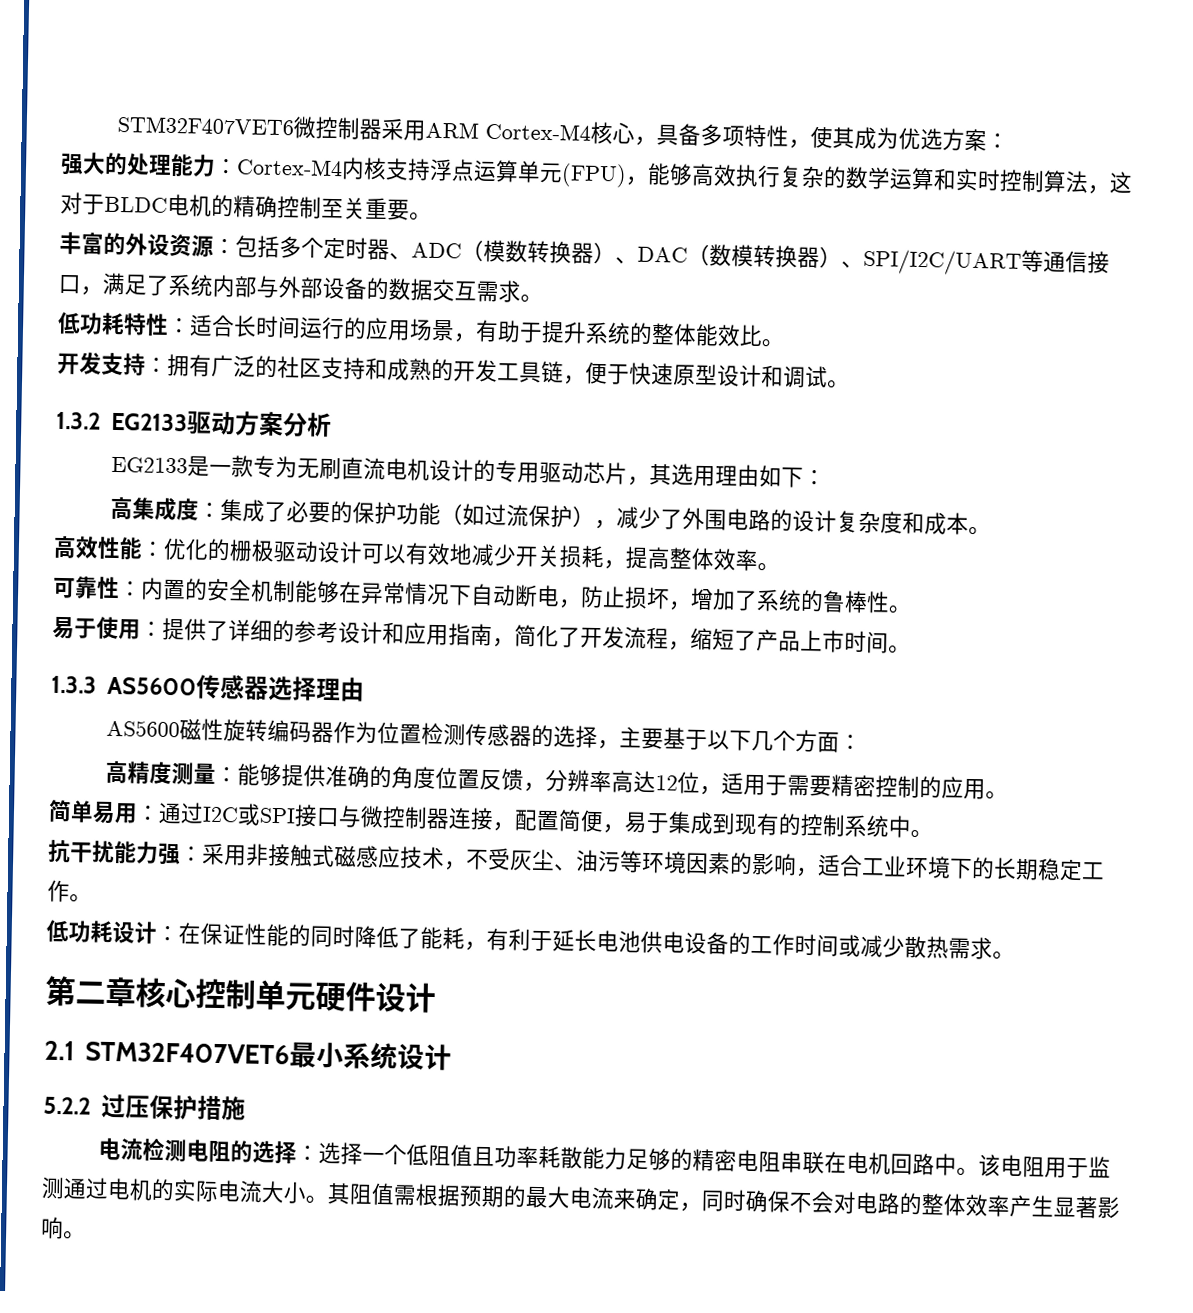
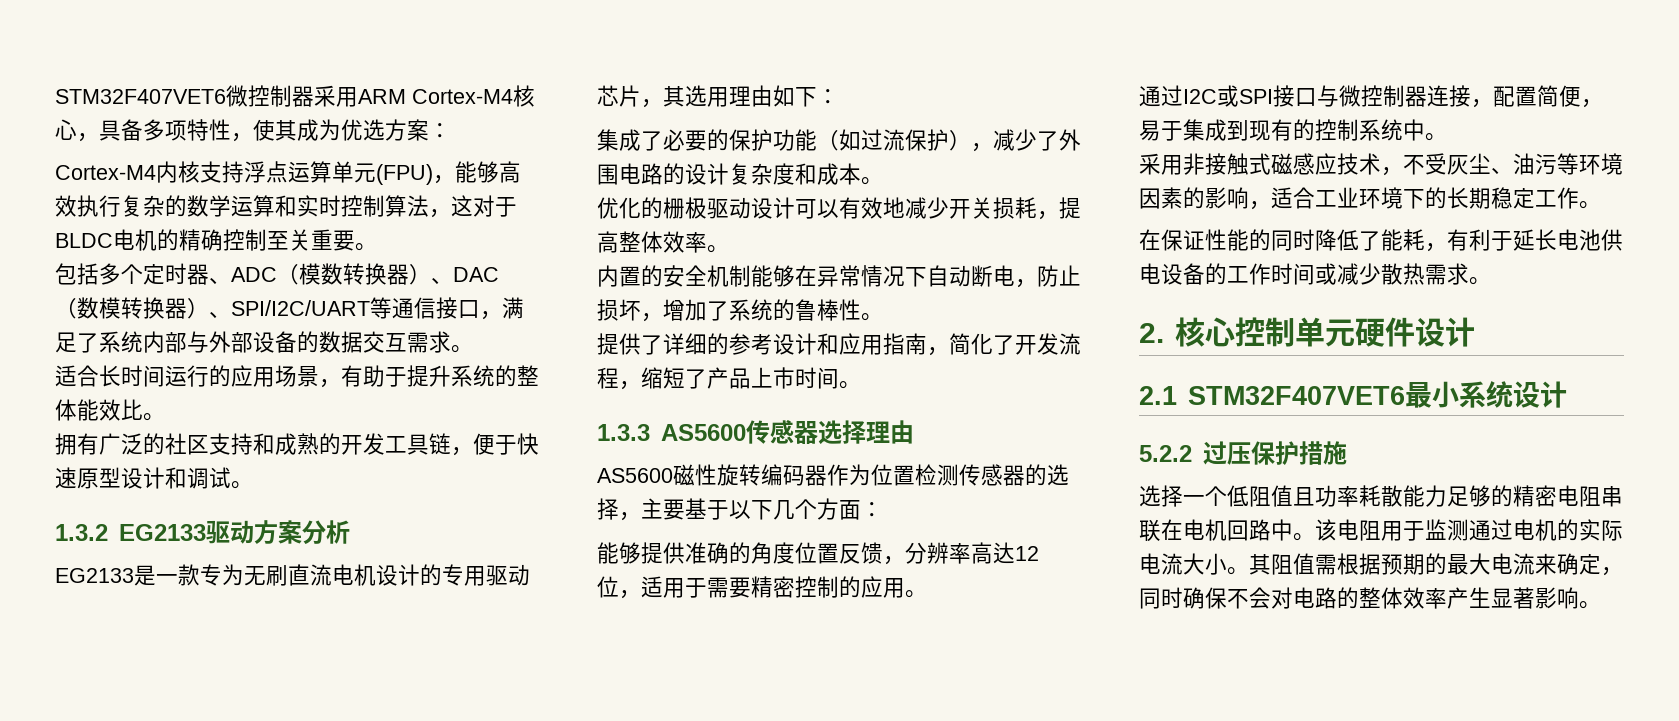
[60,152,238,177] 强大的处理能力： -> (451, 130) none
[59,231,236,258] 丰富的外设资源： -> (377, 247) none
[57,311,191,336] 低功耗特性： -> (473, 349) none
[57,352,168,376] 开发支持： -> (165, 417) none
[109,496,221,522] 高集成度： -> (839, 96) none
[53,535,165,560] 高效性能： -> (883, 181) none
[53,576,142,600] 可靠性： -> (729, 249) none
[52,616,163,640] 易于使用： -> (883, 317) none
[104,760,238,785] 高精度测量： -> (883, 509) none
[48,799,160,825] 简单易用： -> (927, 594) none
[48,839,203,866] 抗干扰能力强： -> (1447, 137) none
[46,919,179,944] 低功耗设计： -> (1601, 205) none
[45,975,136,1007] 第二章 -> [1139,323,1164,343] 2.
[97,1137,319,1164] 电流检测电阻的选择： -> (1347, 453) none

